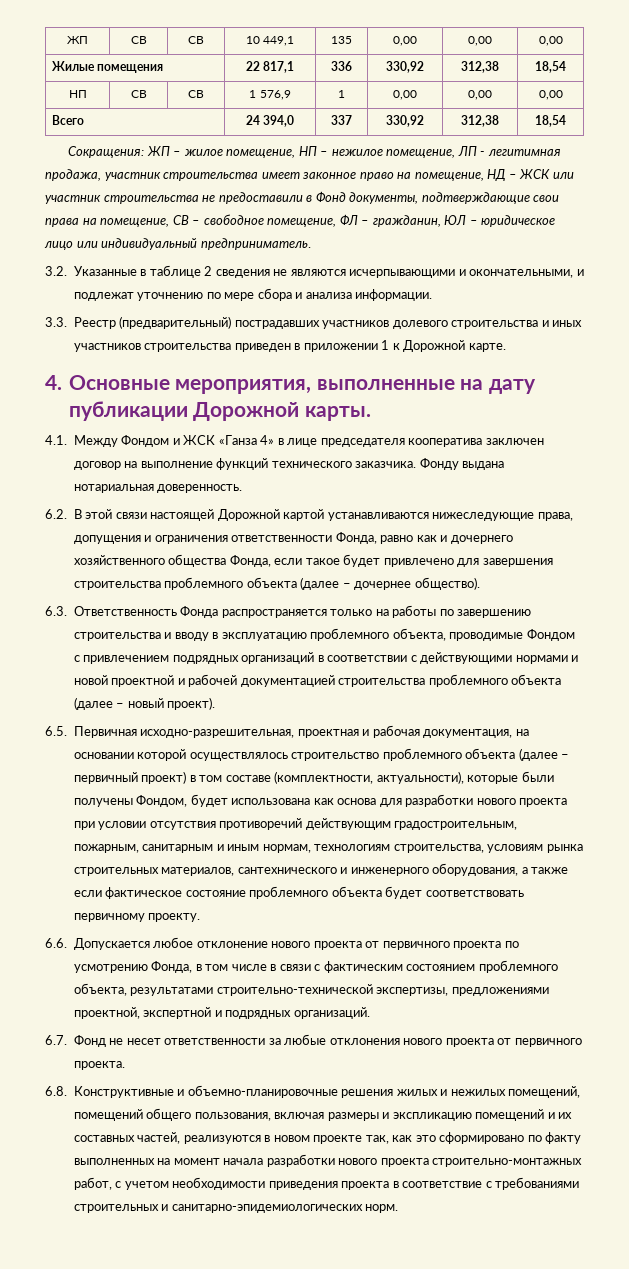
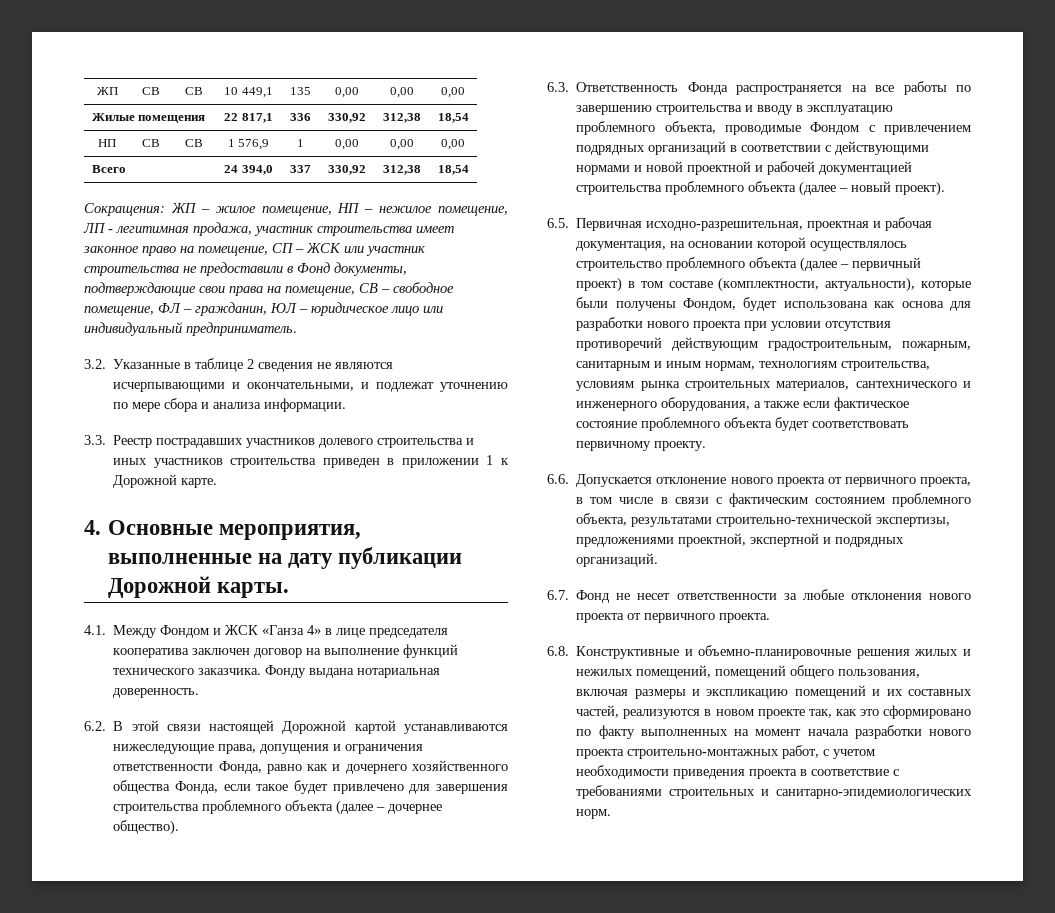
[487,169,506,181] НД -> [272,243,294,253] СП
[119,316,232,329] (предварительный) -> (153, 441) none
[330,609,389,616] только на -> [851,85,895,92] на все
[153,937,194,948] любое -> (653, 480) none
[453,941,519,950] [73,961,193,973] проекта по усмотрению Фонда, -> [920,477,971,487] проекта,

